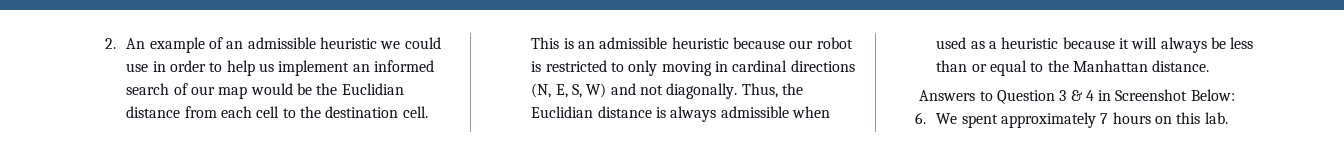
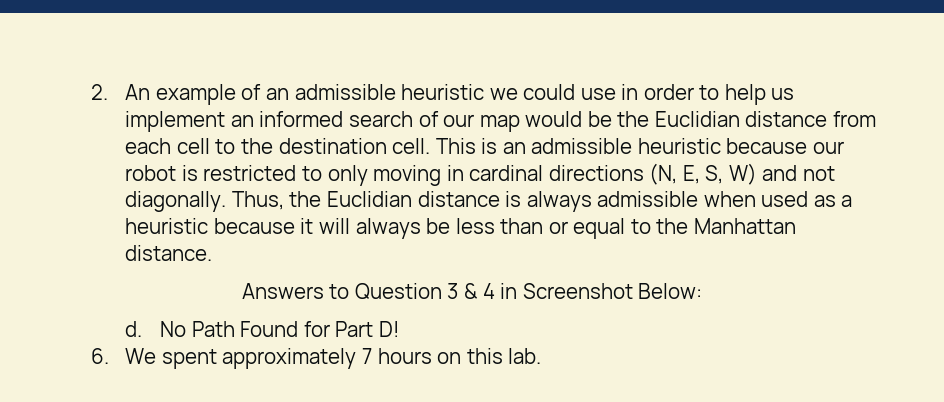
(1235, 95) none -> [125,321,399,337] // d. No Path Found for Part D!

